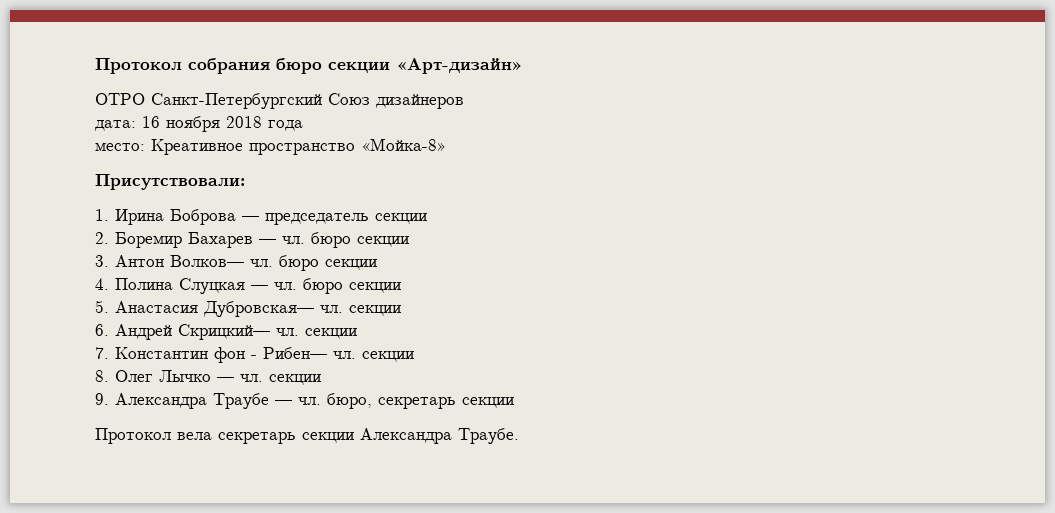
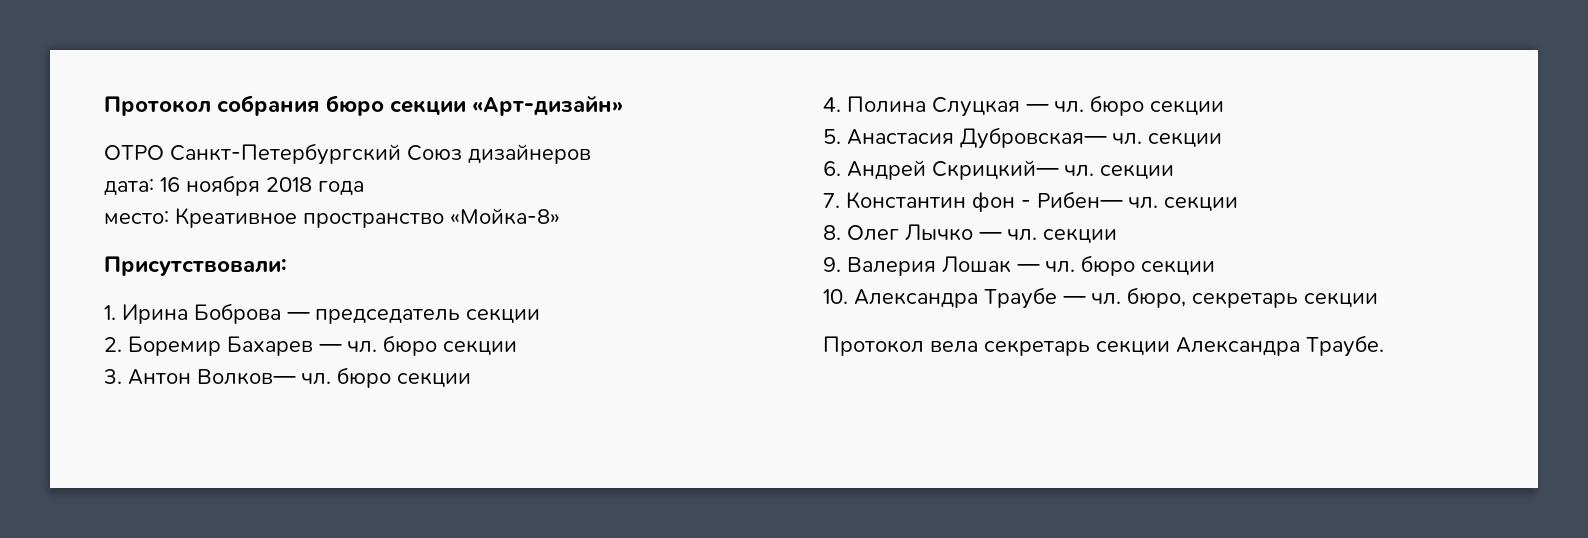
(109, 399) none -> [847,255,1215,276] [823,289,848,304] Валерия Лошак — чл. бюро секции // 10.

